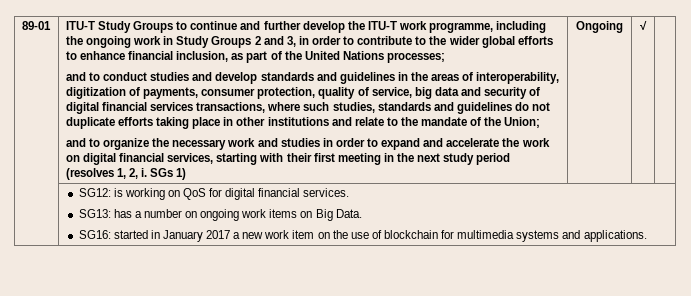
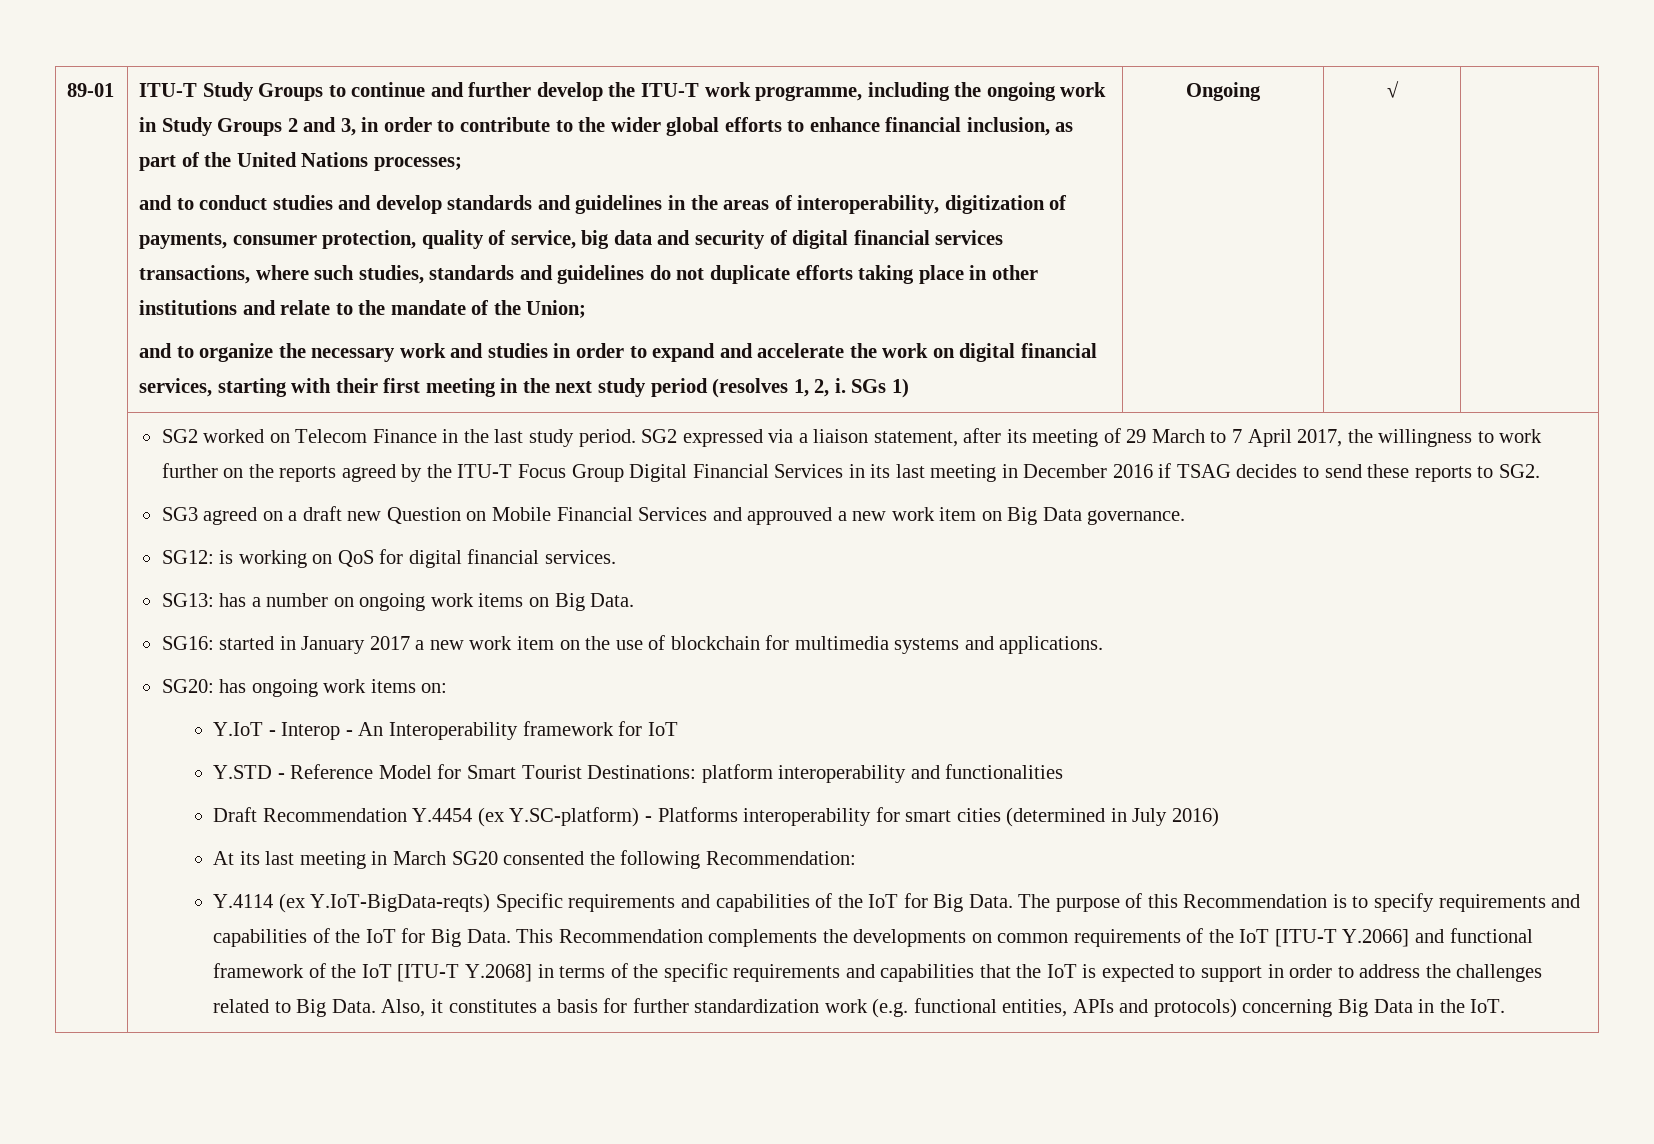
(647, 25) none -> [161,428,1543,447] [161,463,1540,482] [161,506,1186,525] SG2 worked on Telecom Finance in the last study period. SG2 expressed via a liaison statement, after its meeting of 29 March to 7 April 2017, the willingness to work further on the reports agreed by the ITU-T Focus Group Digital Financial Services in its last meeting in December 2016 if TSAG decides to send these reports to SG2. // SG3 agreed on a draft new Question on Mobile Financial Services and approuved a new work item on Big Data governance. //
(647, 236) none -> [161,679,448,697] [213,721,678,740] [213,764,1064,783] [213,807,1219,827] [213,850,856,869] [213,893,1581,913] [213,928,1533,947] [213,963,1543,982] [213,998,1506,1018] // SG20: has ongoing work items on: // Y.IoT - Interop - An Interoperability framework for IoT // Y.STD - Reference Model for Smart Tourist Destinations: platform interoperability and functionalities // Draft Recommendation Y.4454 (ex Y.SC-platform) - Platforms interoperability for smart cities (determined in July 2016) // At its last meeting in March SG20 consented the following Recommendation: // Y.4114 (ex Y.IoT-BigData-reqts) Specific requirements and capabilities of the IoT for Big Data. The purpose of this Recommendation is to specify requirements and capabilities of the IoT for Big Data. This Recommendation complements the developments on common requirements of the IoT [ITU-T Y.2066] and functional framework of the IoT [ITU-T Y.2068] in terms of the specific requirements and capabilities that the IoT is expected to support in order to address the challenges related to Big Data. Also, it constitutes a basis for further standardization work (e.g. functional entities, APIs and protocols) concerning Big Data in the IoT.

